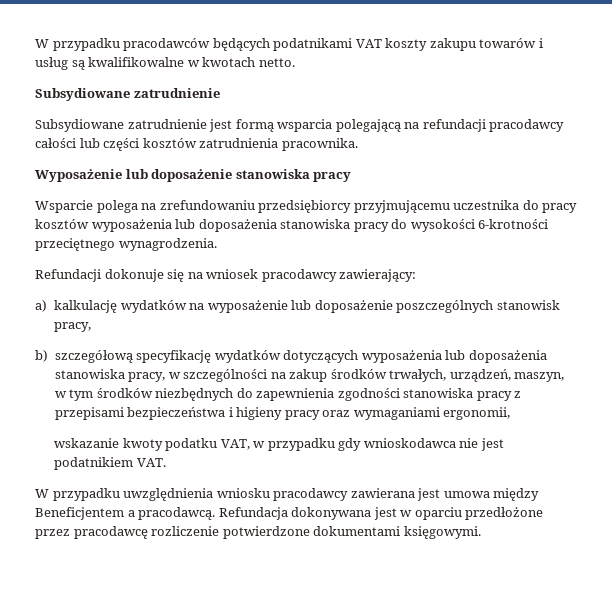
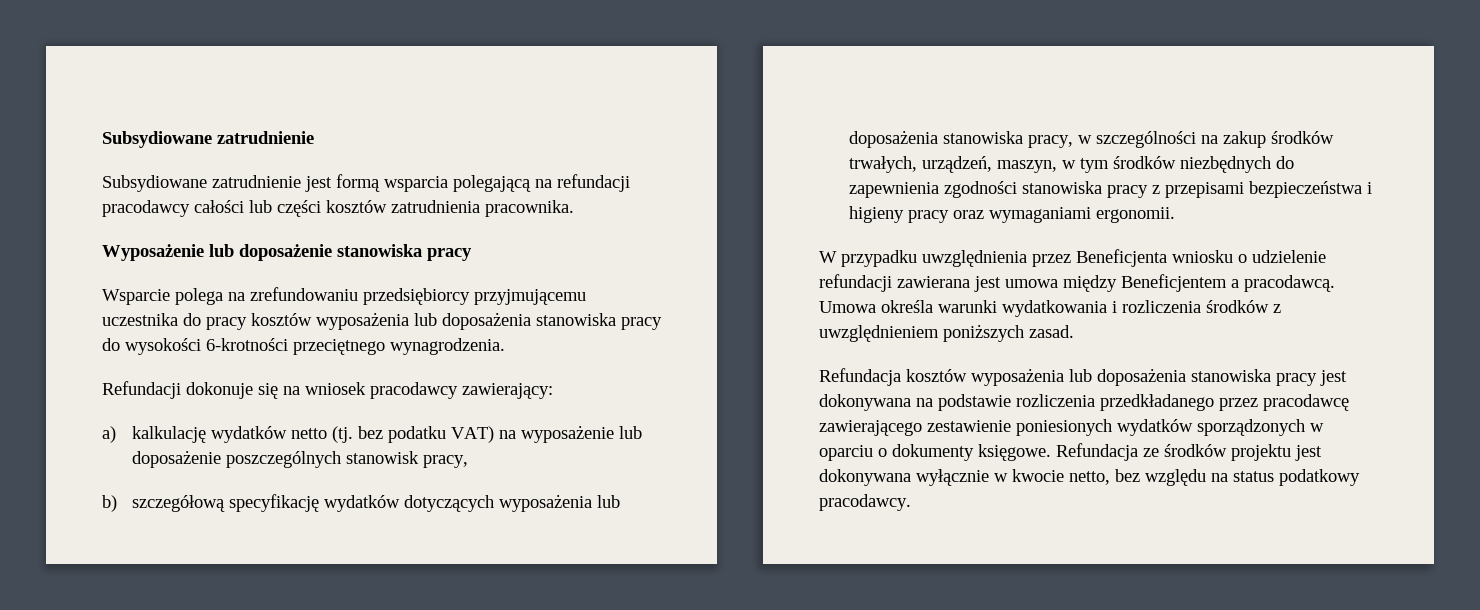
[35,38,543,51] [35,57,295,70] W przypadku pracodawców będących podatnikami VAT koszty zakupu towarów i usług są kwalifikowalne w kwotach netto. // -> (102, 139) none
(187, 306) none -> [291,426,495,443] netto (tj. bez podatku VAT)
[443,407,511,420] [54,438,504,451] [54,457,166,470] [35,488,349,501] ergonomii, // wskazanie kwoty podatku VAT, w przypadku gdy wnioskodawca nie jest podatnikiem VAT. // W przypadku uwzględnienia wniosku pracodawcy -> [1096,207,1176,223] [819,249,1326,267] [819,274,892,292] ergonomii. // W przypadku uwzględnienia przez Beneficjenta wniosku o udzielenie refundacji
[218,507,544,520] [35,526,481,539] Refundacja dokonywana jest w oparciu przedłożone przez pracodawcę rozliczenie potwierdzone dokumentami księgowymi. -> [819,300,1281,317] [819,324,1074,342] [819,368,1347,386] [819,394,1349,411] [819,419,1324,436] [819,443,1322,461] [819,469,1360,486] [819,494,911,511] Umowa określa warunki wydatkowania i rozliczenia środków z uwzględnieniem poniższych zasad. // Refundacja kosztów wyposażenia lub doposażenia stanowiska pracy jest dokonywana na podstawie rozliczenia przedkładanego przez pracodawcę zawierającego zestawienie poniesionych wydatków sporządzonych w oparciu o dokumenty księgowe. Refundacja ze środków projektu jest dokonywana wyłącznie w kwocie netto, bez względu na status podatkowy pracodawcy.

